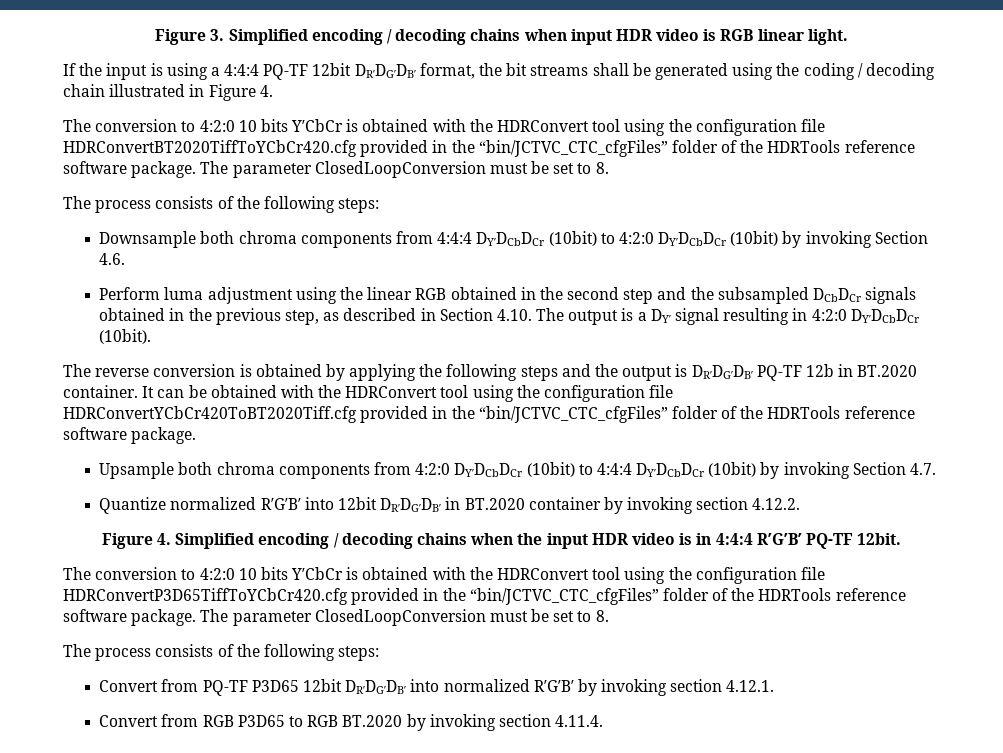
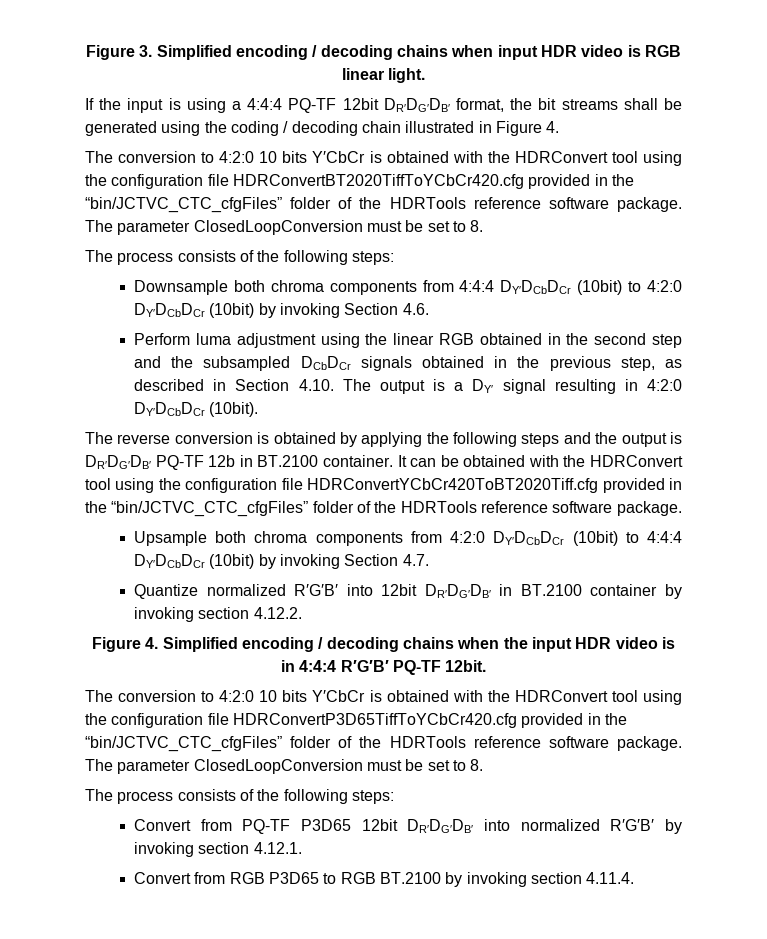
[857,365,918,377] BT.2020 -> [257,455,319,467] BT.2100
[464,498,525,510] BT.2020 -> [520,584,582,596] BT.2100
[342,715,403,727] BT.2020 -> [379,872,441,884] BT.2100

